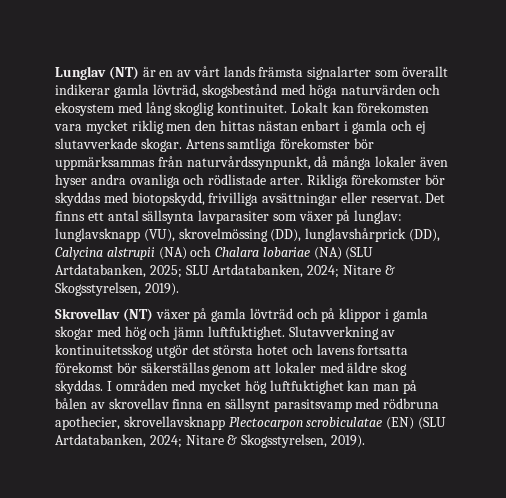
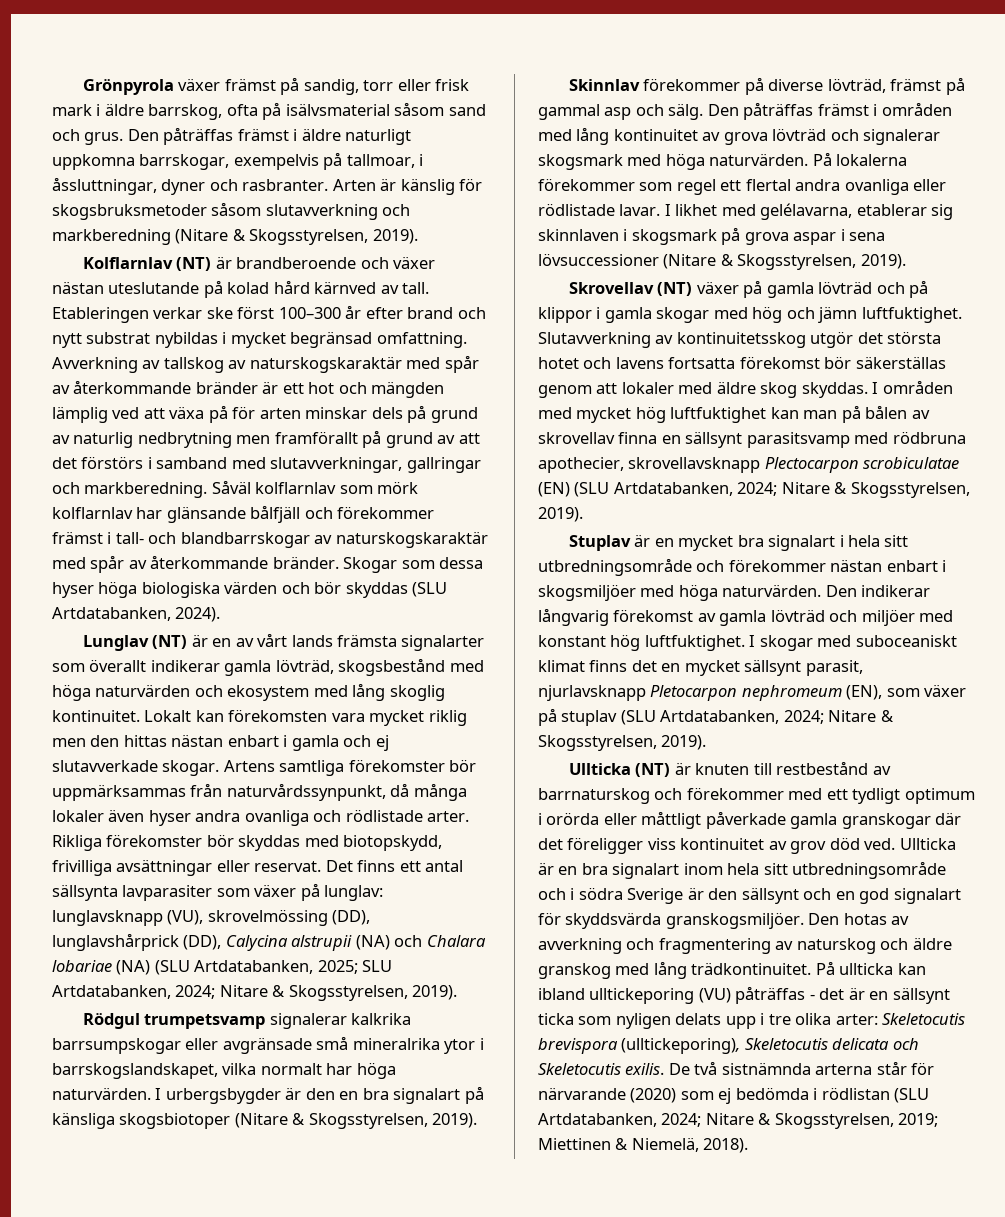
(55, 73) none -> [82,77,469,95] [52,102,486,120] [52,127,412,145] [52,152,424,170] [52,177,483,195] [52,202,411,220] [52,229,418,245] [82,256,436,271] [52,280,430,298] [52,305,486,323] [52,331,467,348] [52,355,479,373] [52,380,445,398] [52,405,478,423] [52,430,480,448] [52,456,481,473] [52,480,419,498] [52,505,435,523] [52,531,488,548] [52,555,484,573] [52,581,448,598] [52,607,221,622] Grönpyrola växer främst på sandig, torr eller frisk mark i äldre barrskog, ofta på isälvsmaterial såsom sand och grus. Den påträffas främst i äldre naturligt uppkomna barrskogar, exempelvis på tallmoar, i åssluttningar, dyner och rasbranter. Arten är känslig för skogsbruksmetoder såsom slutavverkning och markberedning (Nitare & Skogsstyrelsen, 2019). // Kolflarnlav (NT) är brandberoende och växer nästan uteslutande på kolad hård kärnved av tall. Etableringen verkar ske först 100–300 år efter brand och nytt substrat nybildas i mycket begränsad omfattning. Avverkning av tallskog av naturskogskaraktär med spår av återkommande bränder är ett hot och mängden lämplig ved att växa på för arten minskar dels på grund av naturlig nedbrytning men framförallt på grund av att det förstörs i samband med slutavverkningar, gallringar och markberedning. Såväl kolflarnlav som mörk kolflarnlav har glänsande bålfjäll och förekommer främst i tall- och blandbarrskogar av naturskogskaraktär med spår av återkommande bränder. Skogar som dessa hyser höga biologiska värden och bör skyddas (SLU Artdatabanken, 2024). //
(179, 289) none -> [82,1013,412,1029] [52,1036,484,1054] [52,1062,396,1079] [52,1086,484,1104] [52,1112,478,1129] [568,77,965,95] [538,102,952,120] [538,127,941,145] [538,152,908,170] [538,178,947,195] [538,203,954,220] [538,227,886,245] [538,253,906,270] // Rödgul trumpetsvamp signalerar kalkrika barrsumpskogar eller avgränsade små mineralrika ytor i barrskogslandskapet, vilka normalt har höga naturvärden. I urbergsbygder är den en bra signalart på känsliga skogsbiotoper (Nitare & Skogsstyrelsen, 2019). // Skinnlav förekommer på diverse lövträd, främst på gammal asp och sälg. Den påträffas främst i områden med lång kontinuitet av grova lövträd och signalerar skogsmark med höga naturvärden. På lokalerna förekommer som regel ett flertal andra ovanliga eller rödlistade lavar. I likhet med gelélavarna, etablerar sig skinnlaven i skogsmark på grova aspar i sena lövsuccessioner (Nitare & Skogsstyrelsen, 2019).
(365, 441) none -> [568,534,909,551] [538,558,947,576] [538,584,931,601] [538,608,954,626] [538,634,957,651] [538,659,863,676] [538,684,967,701] [538,708,894,726] [538,735,707,751] [568,761,891,777] [538,787,975,804] [538,811,962,829] [538,837,956,854] [538,861,947,879] [538,887,961,904] [538,912,910,929] [538,937,952,954] [538,961,926,979] [538,986,950,1004] [538,1013,966,1029] [538,1038,919,1054] [538,1061,935,1075] [538,1087,930,1104] [538,1113,939,1129] [538,1137,749,1153] // Stuplav är en mycket bra signalart i hela sitt utbredningsområde och förekommer nästan enbart i skogsmiljöer med höga naturvärden. Den indikerar långvarig förekomst av gamla lövträd och miljöer med konstant hög luftfuktighet. I skogar med suboceaniskt klimat finns det en mycket sällsynt parasit, njurlavsknapp Pletocarpon nephromeum (EN), som växer på stuplav (SLU Artdatabanken, 2024; Nitare & Skogsstyrelsen, 2019). // Ullticka (NT) är knuten till restbestånd av barrnaturskog och förekommer med ett tydligt optimum i orörda eller måttligt påverkade gamla granskogar där det föreligger viss kontinuitet av grov död ved. Ullticka är en bra signalart inom hela sitt utbredningsområde och i södra Sverige är den sällsynt och en god signalart för skyddsvärda granskogsmiljöer. Den hotas av avverkning och fragmentering av naturskog och äldre granskog med lång trädkontinuitet. På ullticka kan ibland ulltickeporing (VU) påträffas - det är en sällsynt ticka som nyligen delats upp i tre olika arter: Skeletocutis brevispora (ulltickeporing), Skeletocutis delicata och Skeletocutis exilis. De två sistnämnda arterna står för närvarande (2020) som ej bedömda i rödlistan (SLU Artdatabanken, 2024; Nitare & Skogsstyrelsen, 2019; Miettinen & Niemelä, 2018).

